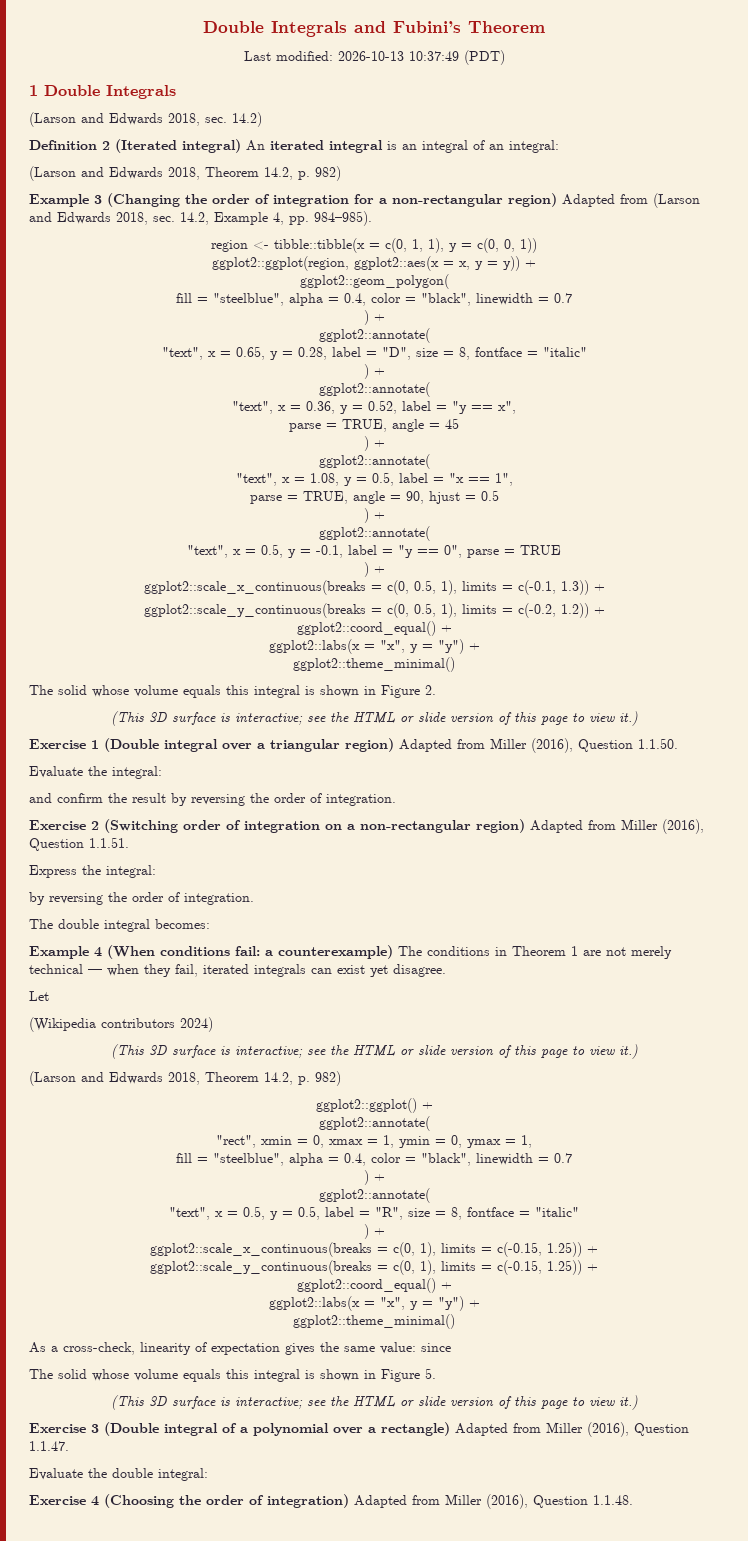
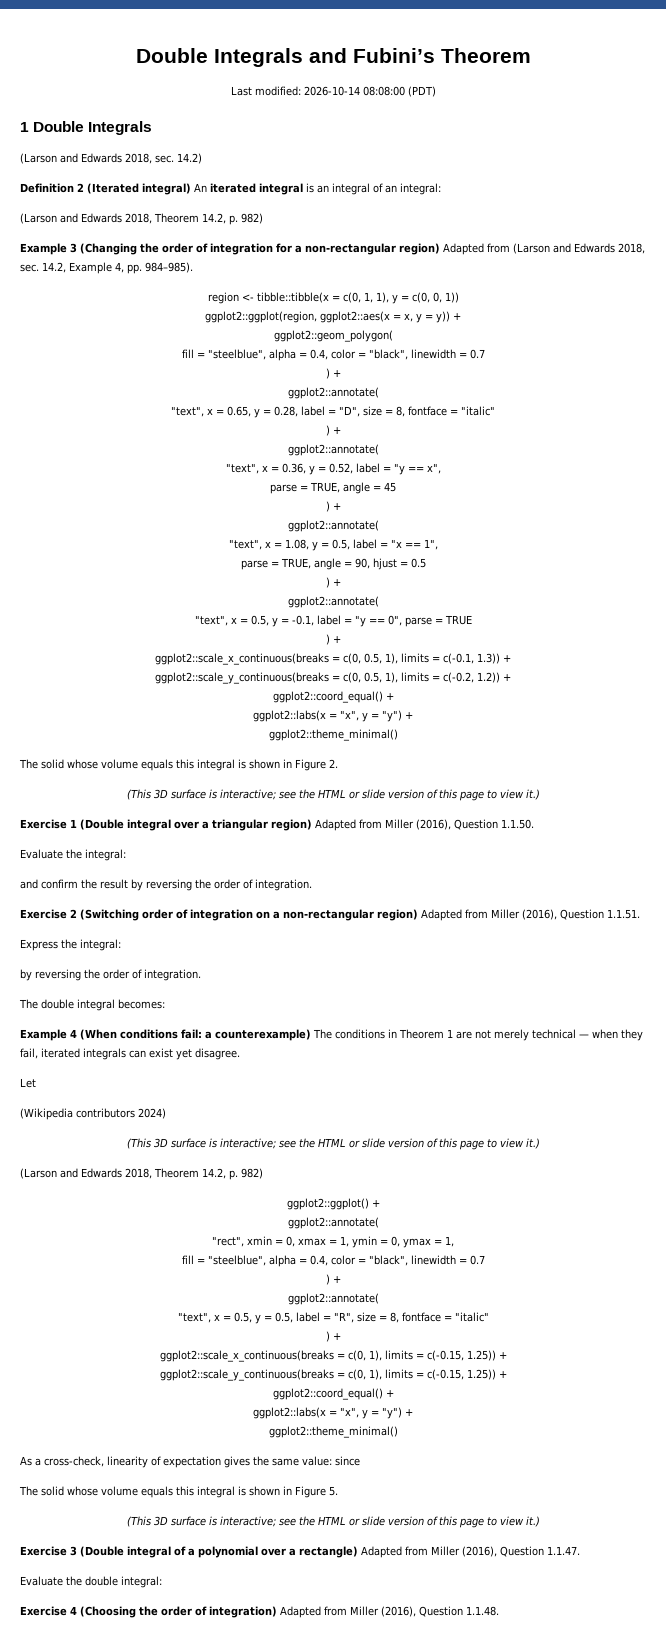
[337,51,459,61] 2026-10-13 10:37:49 -> [303,86,405,96] 2026-10-14 08:08:00

